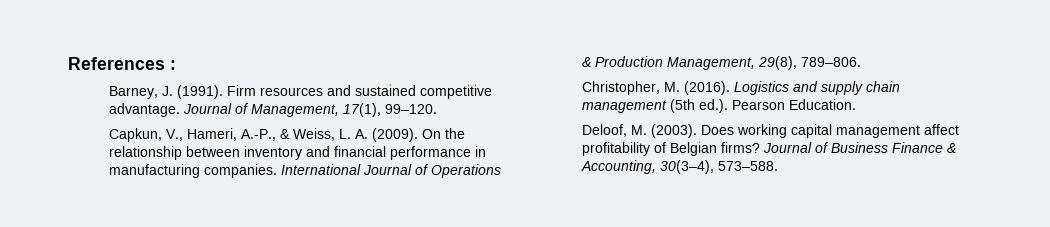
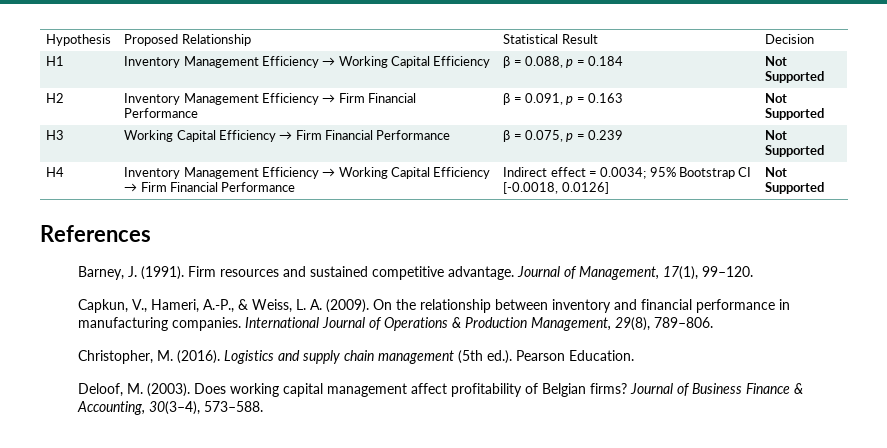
(68, 63) none -> [46,34,112,46] [124,34,251,46] [503,34,598,44] [765,34,815,44] [46,56,65,66] [124,56,491,68] [503,56,624,68] [765,56,788,66] [765,71,825,83] [46,93,65,103] [124,93,417,105] [124,108,199,118] [503,93,624,105] [765,93,788,103] [765,108,825,120] [46,130,65,140] [124,130,451,142] [503,130,624,142] [765,130,788,140] [765,145,825,157] [46,167,65,177] [124,167,491,179] [124,182,296,192] [503,167,752,179] [503,182,609,194] [765,167,788,177] [765,182,825,194] Hypothesis | Proposed Relationship | Statistical Result | Decision // H1 | Inventory Management Efficiency → Working Capital Efficiency | β = 0.088, p = 0.184 | Not Supported // H2 | Inventory Management Efficiency → Firm Financial Performance | β = 0.091, p = 0.163 | Not Supported // H3 | Working Capital Efficiency → Firm Financial Performance | β = 0.075, p = 0.239 | Not Supported // H4 | Inventory Management Efficiency → Working Capital Efficiency → Firm Financial Performance | Indirect effect = 0.0034; 95% Bootstrap CI [-0.0018, 0.0126] | Not Supported //
[170,60,176,70] : -> (151, 233) none

